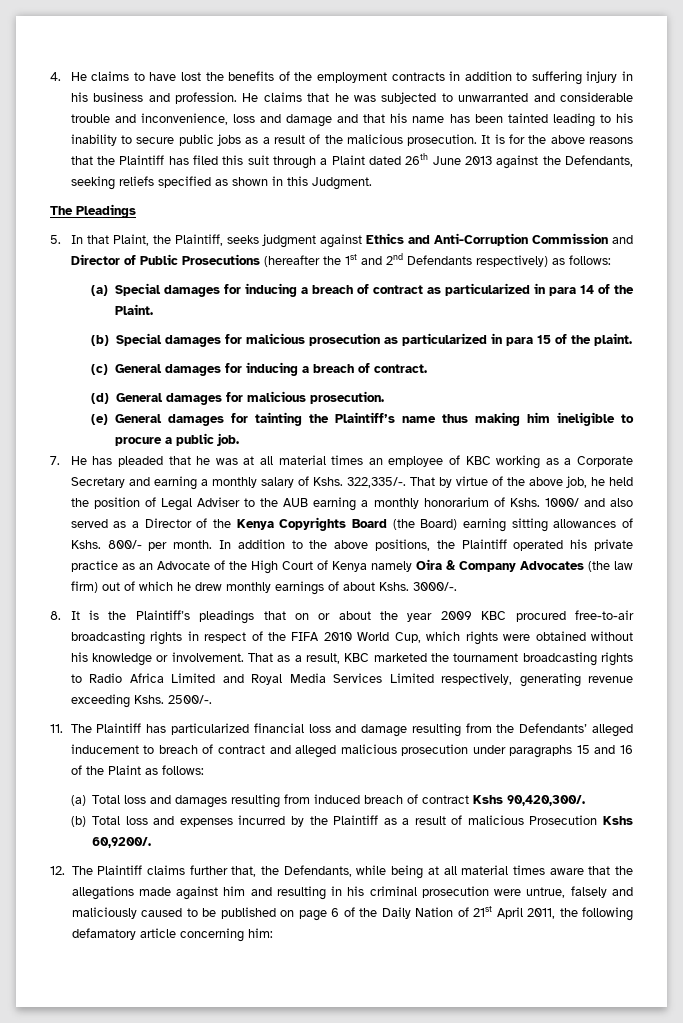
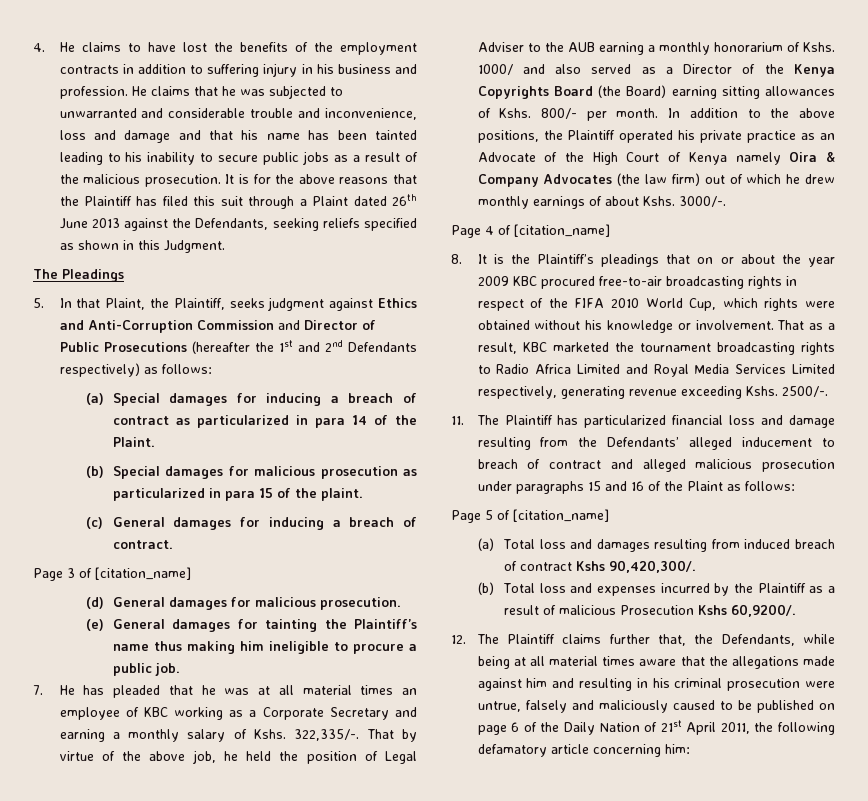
(427, 368) none -> [33,567,191,581] // Page 3 of [citation_name]
(457, 586) none -> [451,224,610,238] // Page 4 of [citation_name]
(204, 770) none -> [451,509,609,523] // Page 5 of [citation_name]

